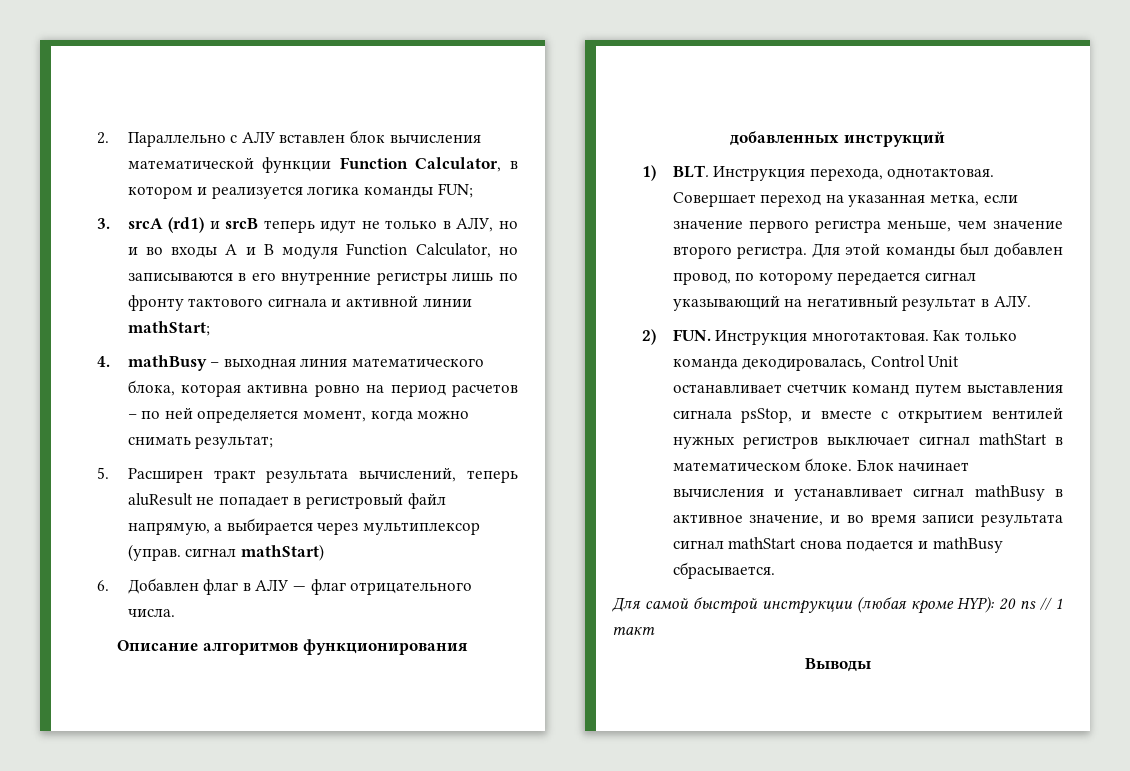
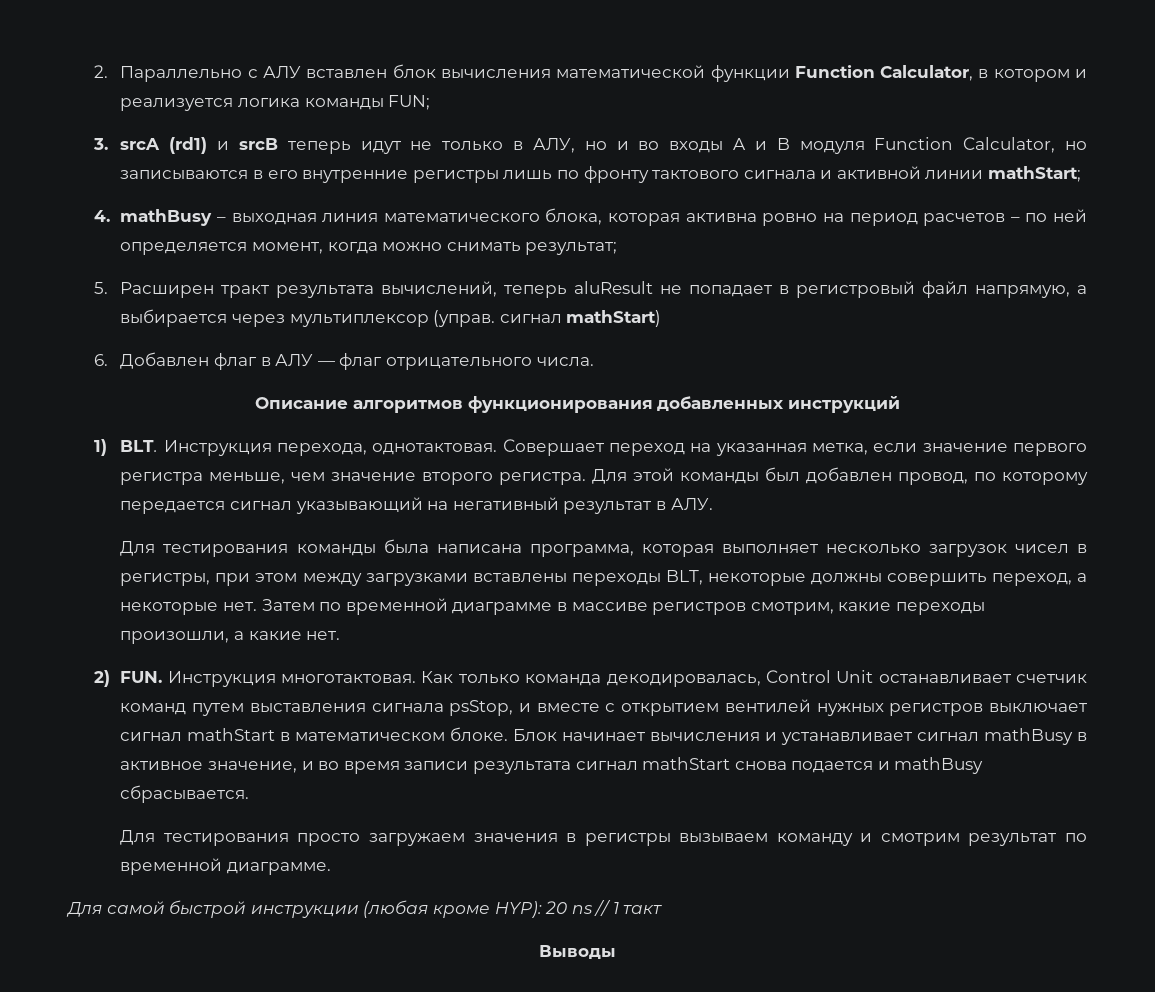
(1031, 301) none -> [120,539,1088,557] [120,570,1088,586] [120,598,985,615] [120,631,341,644] // Для тестирования команды была написана программа, которая выполняет несколько загрузок чисел в регистры, при этом между загрузками вставлены переходы BLT, некоторые должны совершить переход, а некоторые нет. Затем по временной диаграмме в массиве регистров смотрим, какие переходы произошли, а какие нет.
(775, 570) none -> [120,830,1088,846] [120,858,331,875] // Для тестирования просто загружаем значения в регистры вызываем команду и смотрим результат по временной диаграмме.

